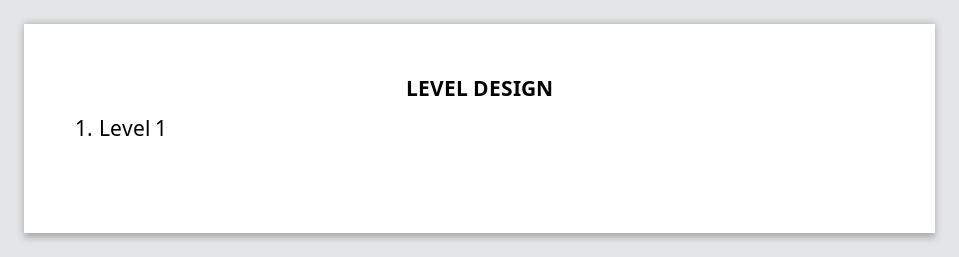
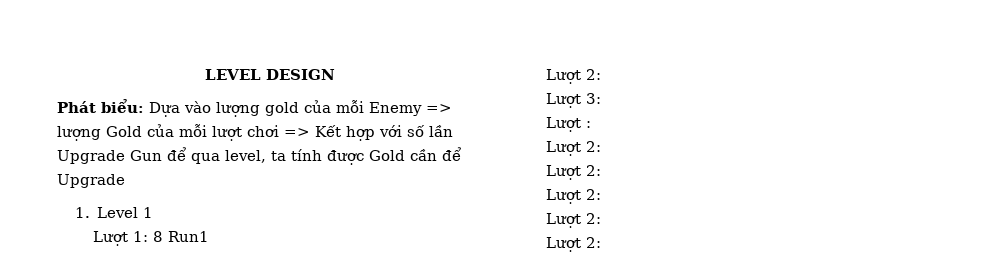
[75,120,168,136] 1. Level 1 -> [57,99,452,117] [57,124,453,141] [57,147,461,165] [57,174,125,188] [74,207,154,218] [92,231,209,246] [545,69,601,84] [545,93,601,108] [545,117,591,132] [545,141,601,156] [545,165,601,180] [545,189,601,204] [545,213,601,228] [545,237,601,252] Phát biểu: Dựa vào lượng gold của mỗi Enemy => lượng Gold của mỗi lượt chơi => Kết hợp với số lần Upgrade Gun để qua level, ta tính được Gold cần để Upgrade // 1. Level 1 // Lượt 1: 8 Run1 // Lượt 2: // Lượt 3: // Lượt : // Lượt 2: // Lượt 2: // Lượt 2: // Lượt 2: // Lượt 2:

